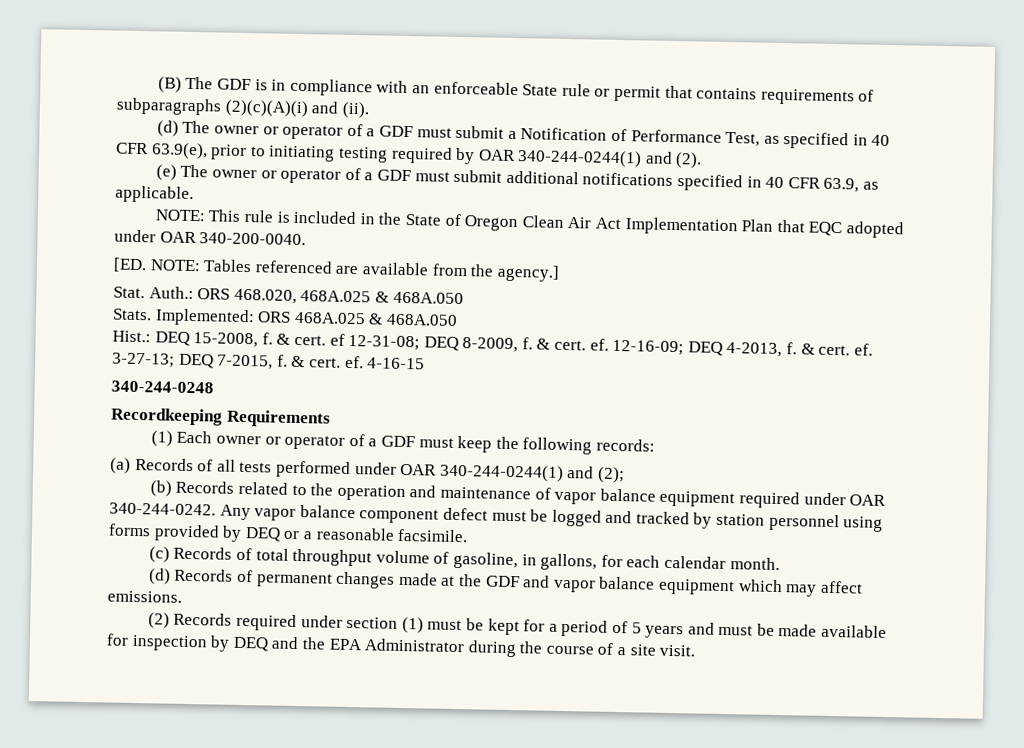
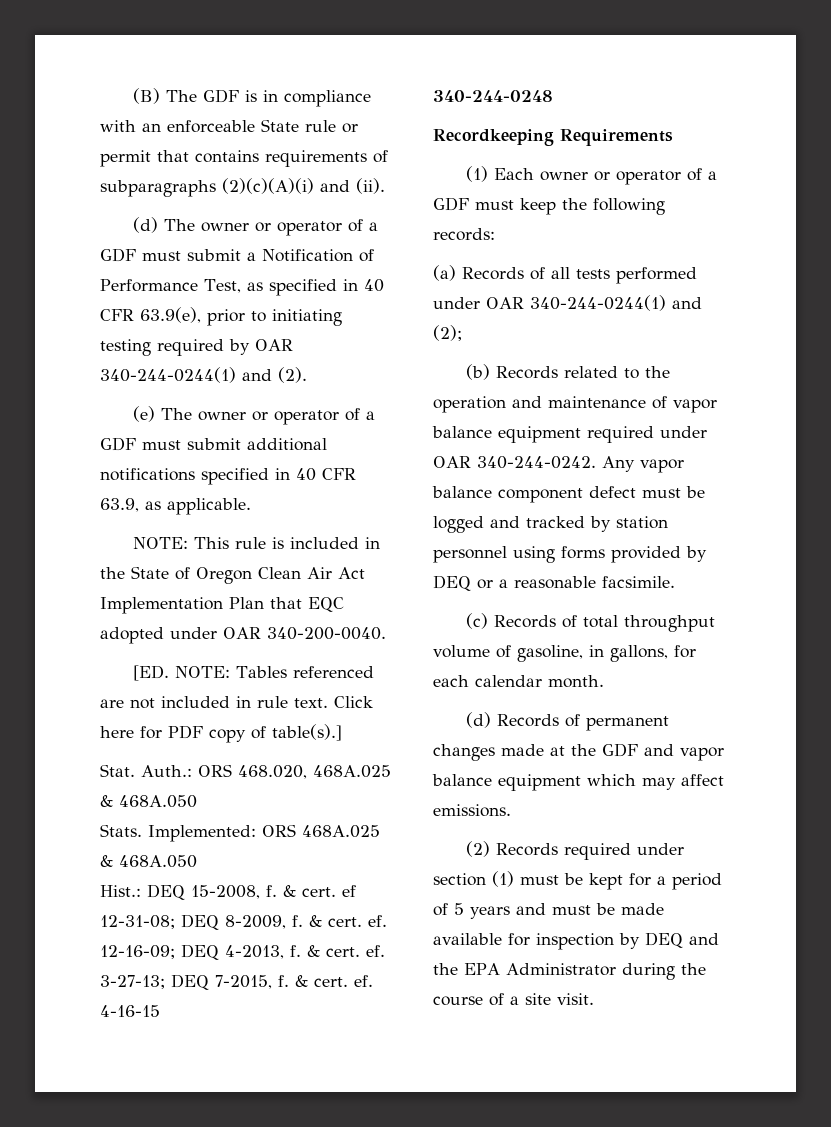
[361,262,560,282] available from the agency.] -> [130,696,373,709] [100,724,342,743] not included in rule text. Click here for PDF copy of table(s).]

